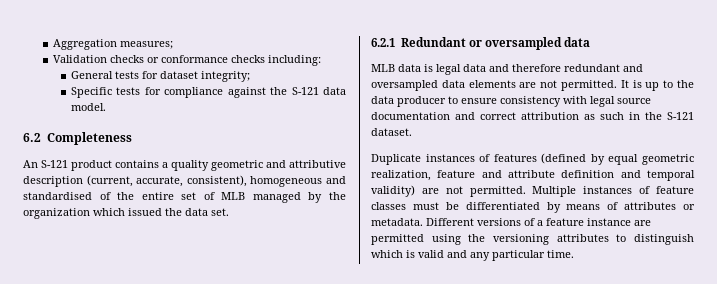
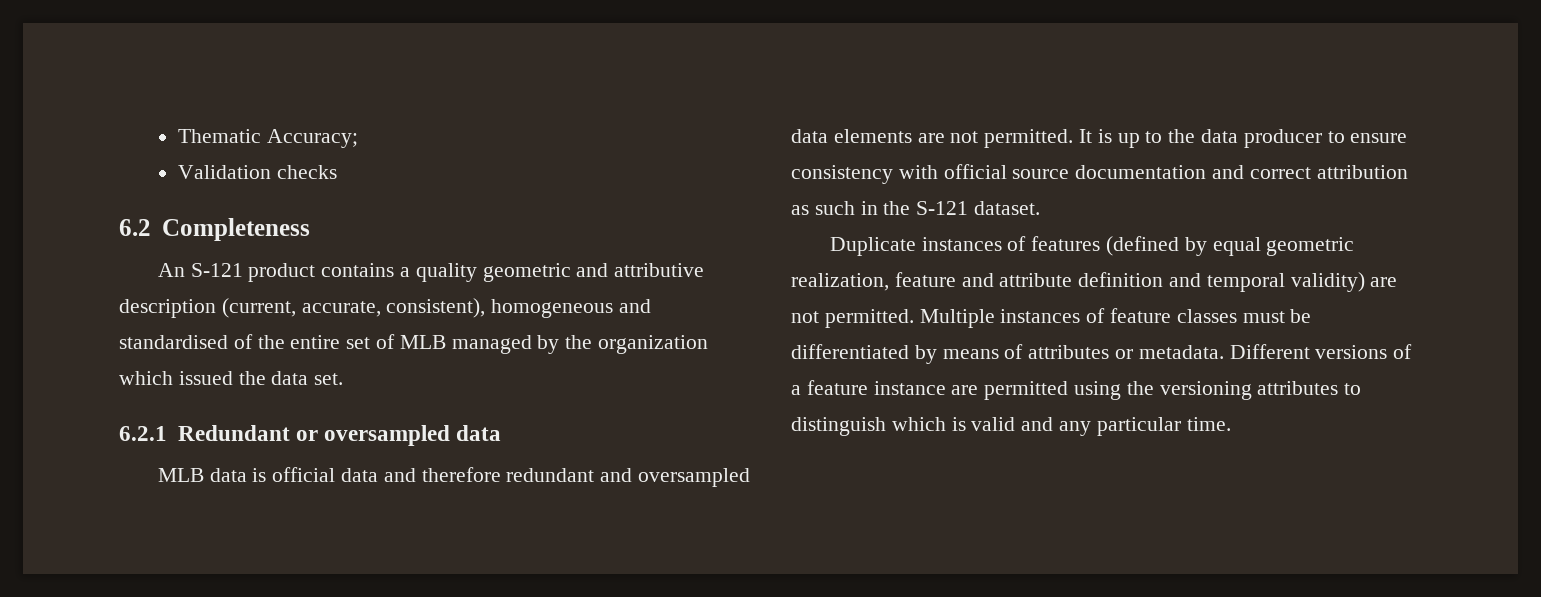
[52,39,173,50] Aggregation measures; -> [178,129,359,148] Thematic Accuracy;
[146,55,321,66] [70,71,250,82] [70,87,346,98] [70,103,106,111] or conformance checks including: // General tests for dataset integrity; // Specific tests for compliance against the S-121 data model. -> (338, 172) none
[436,64,461,75] legal -> [272,467,336,482] official
[590,96,615,107] legal -> [943,164,1007,179] official

